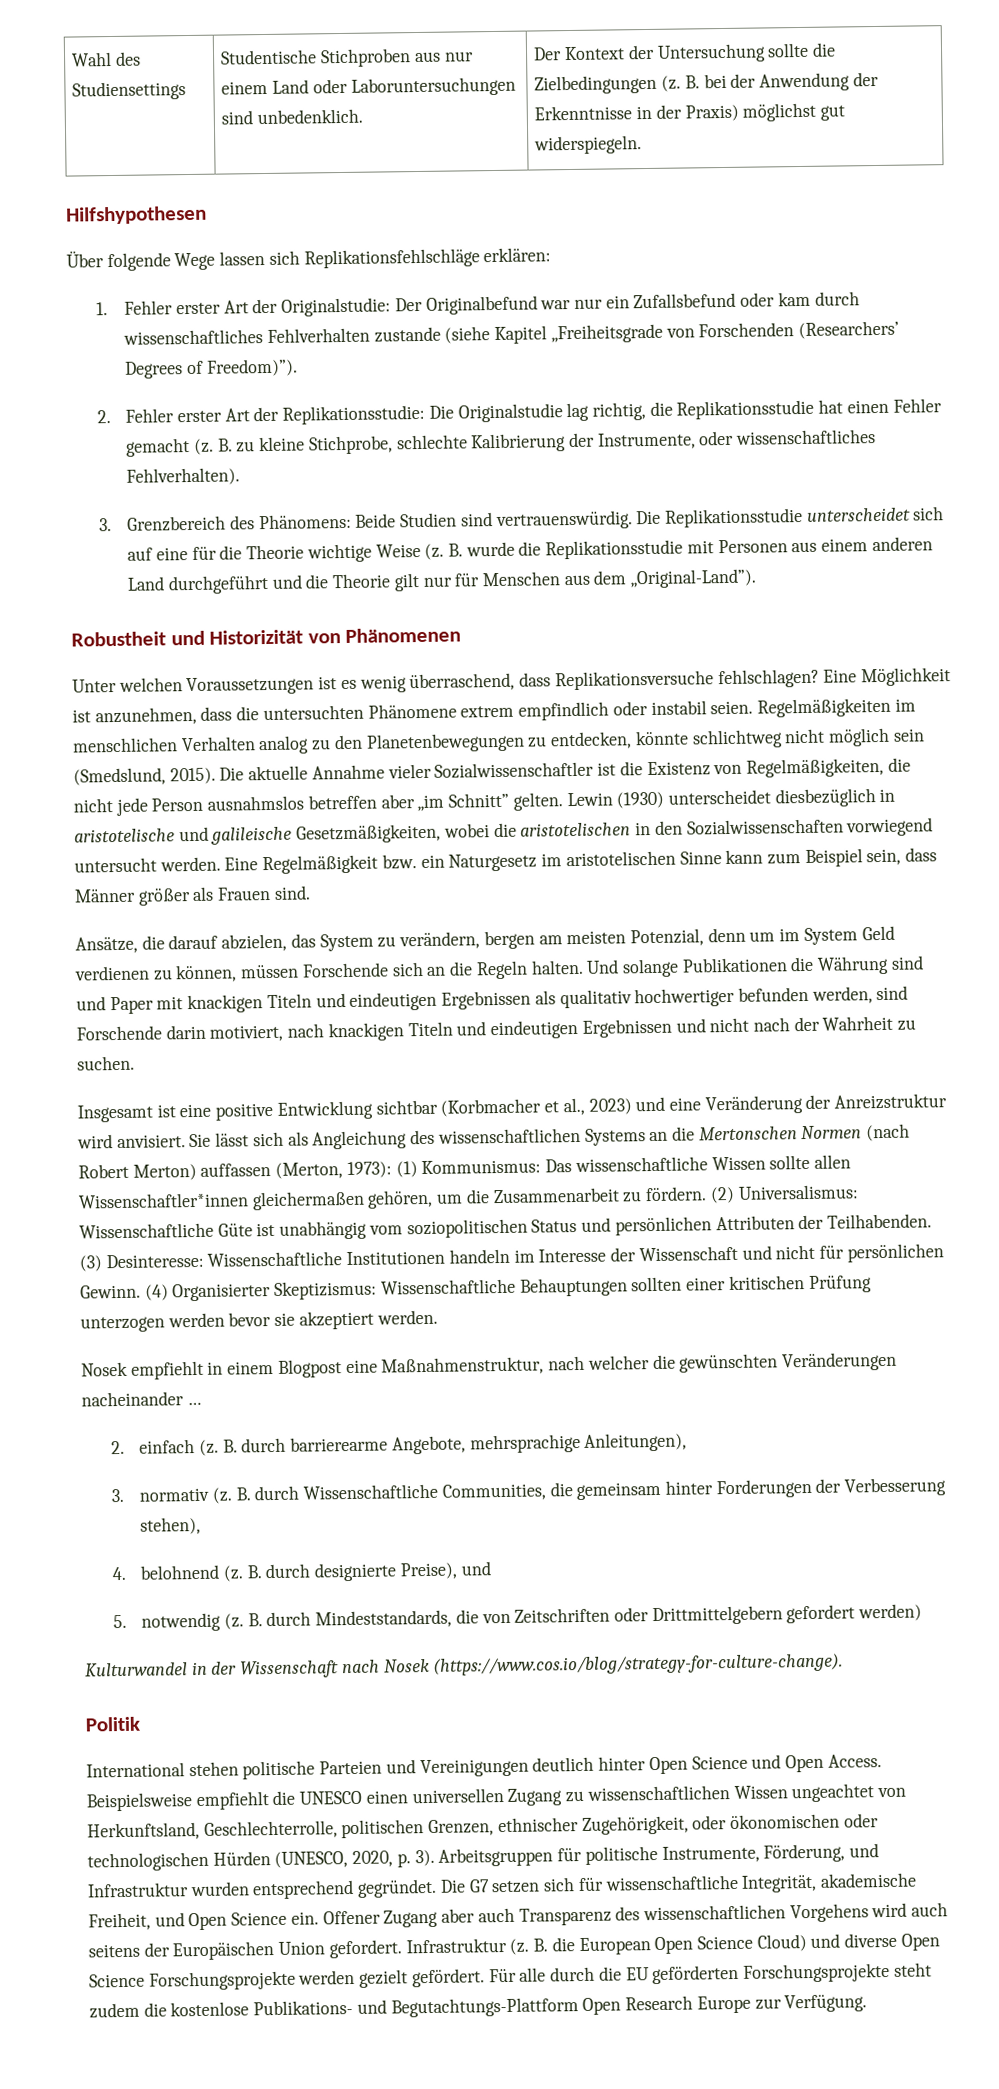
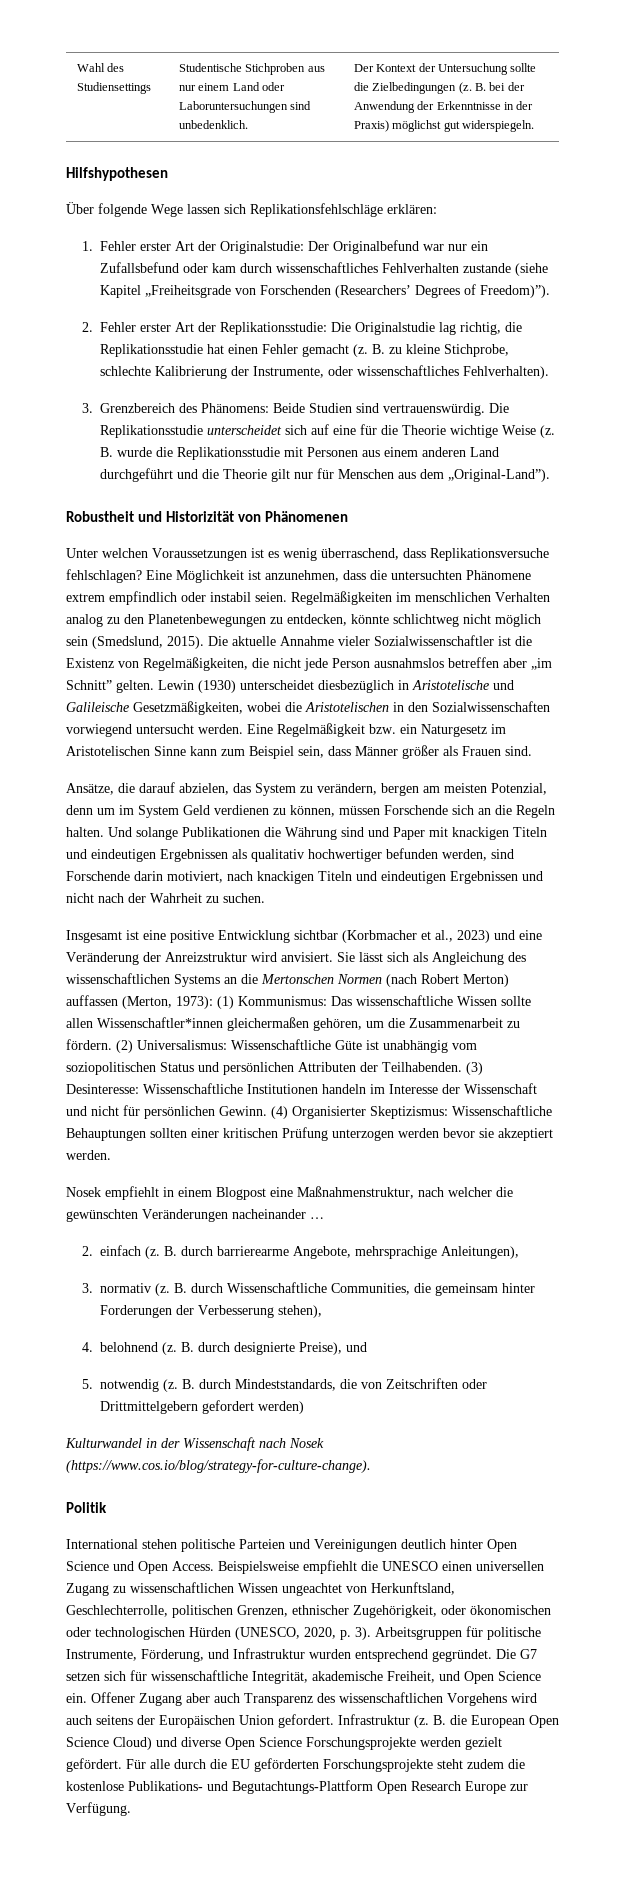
[74,826,293,845] aristotelische und galileische -> [412,680,514,690] [66,702,129,712] Aristotelische und Galileische
[520,822,632,837] aristotelischen -> [305,702,389,712] Aristotelischen
[565,850,676,867] aristotelischen -> [66,746,150,756] Aristotelischen

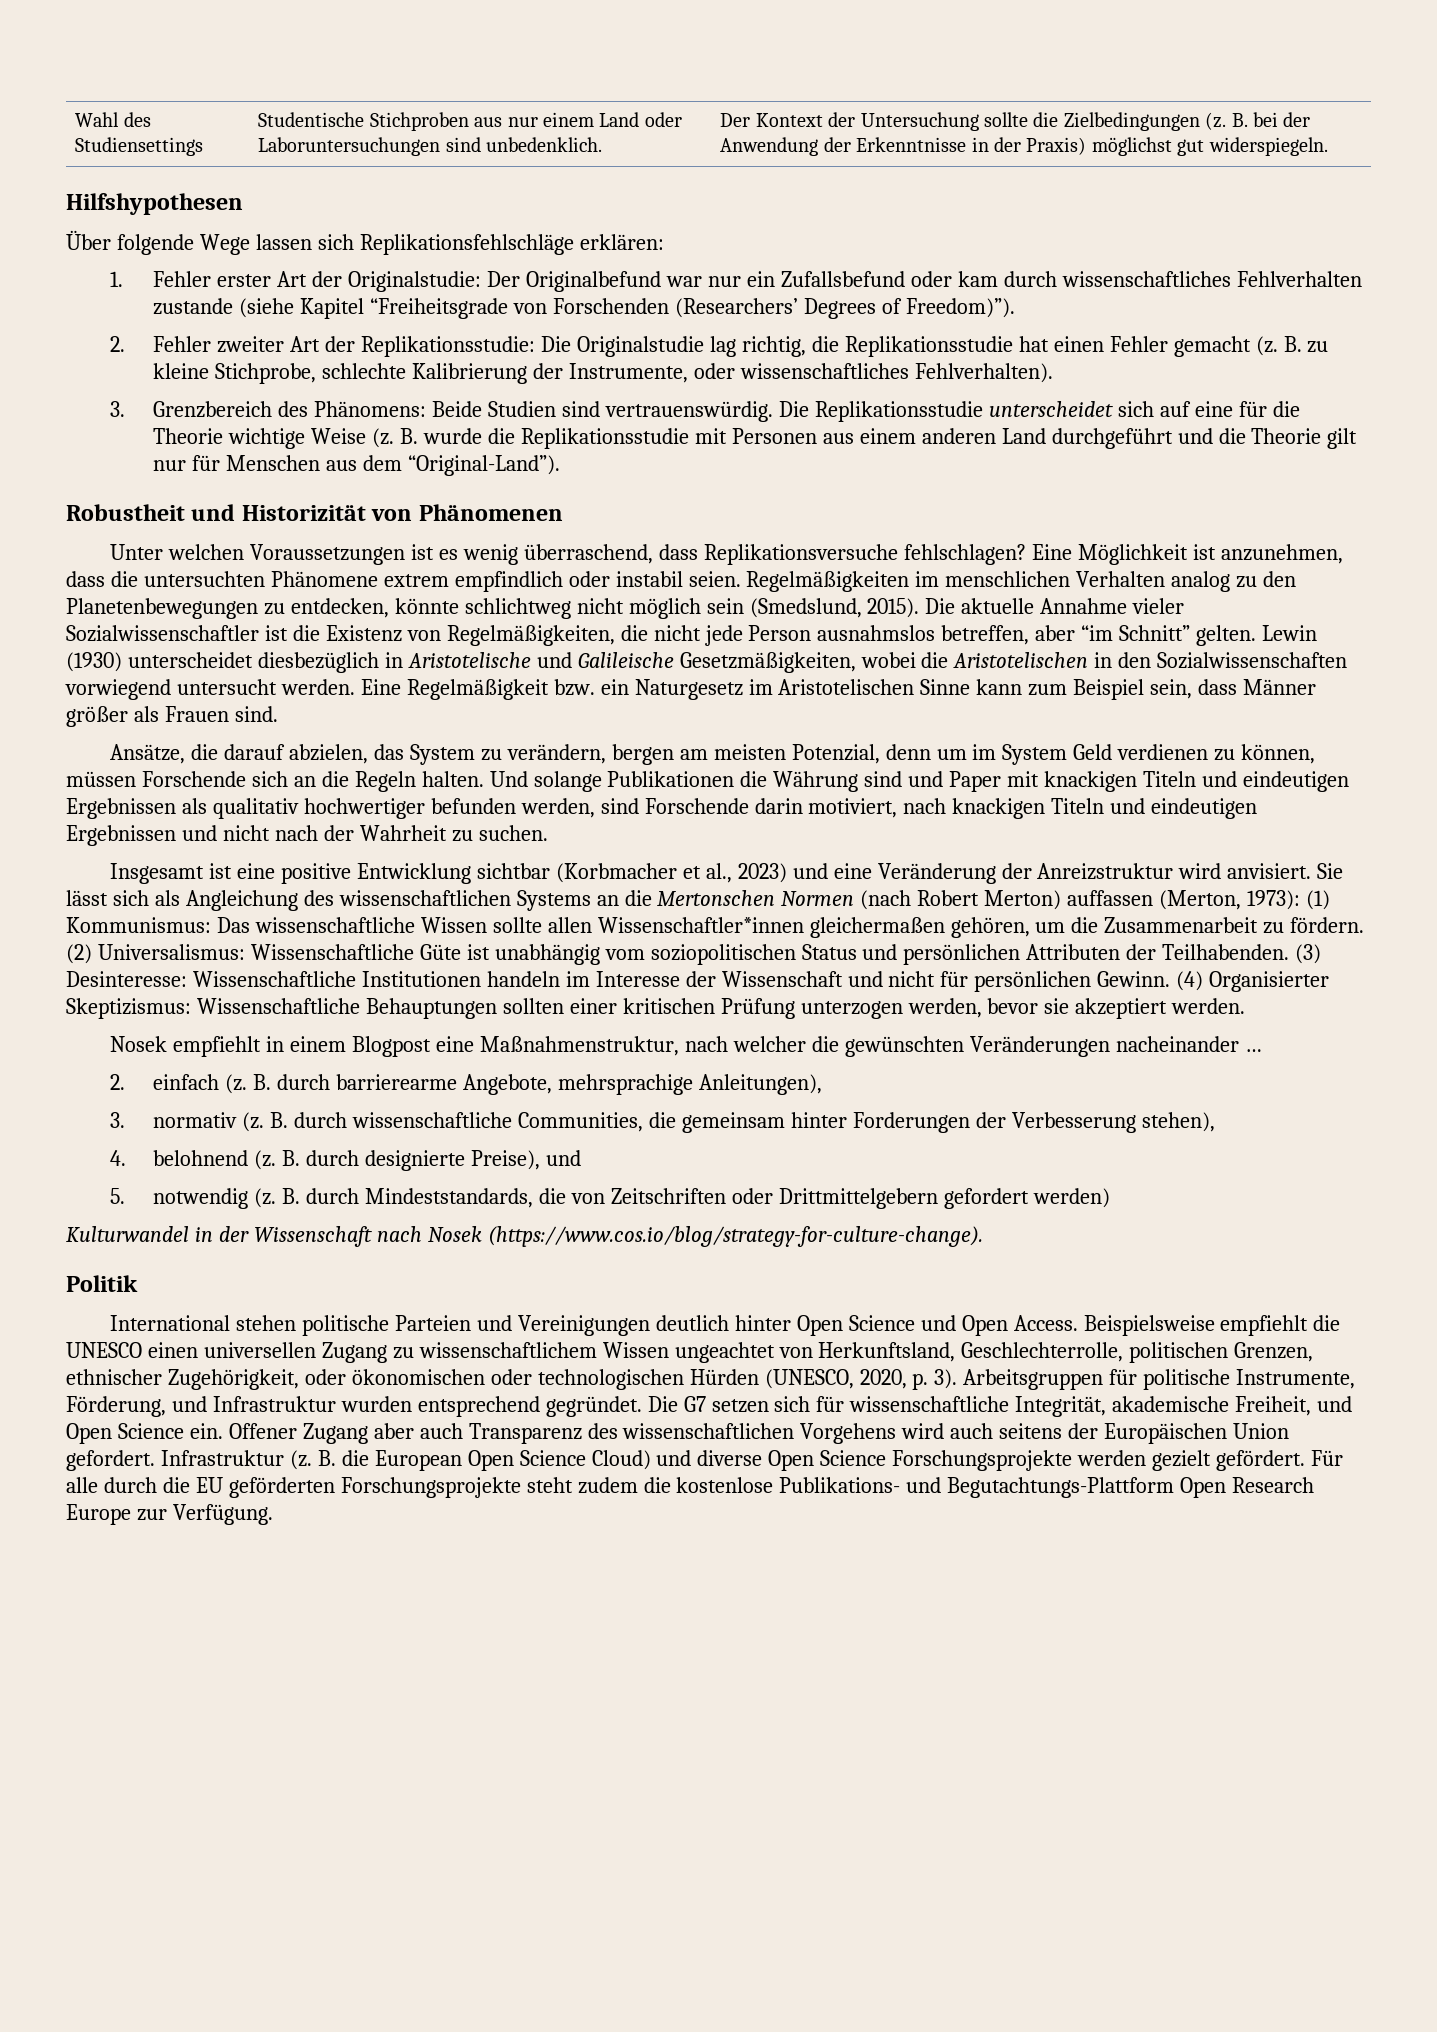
[145,285,232,298] „Freiheitsgrade -> [370,298,509,319] “Freiheitsgrade
[140,323,172,332] erster -> [217,336,285,353] zweiter
[448,469,551,482] „Original-Land”). -> [408,455,561,476] “Original-Land”).
[448,657,552,670] betreffen aber „im -> [941,625,1114,645] betreffen, aber “im
[398,1128,439,1138] werden -> [907,998,982,1018] werden,
[227,1282,328,1293] Wissenschaftliche -> [352,1112,513,1128] wissenschaftliche
[130,1582,234,1593] wissenschaftlichen -> [418,1342,597,1358] wissenschaftlichem

